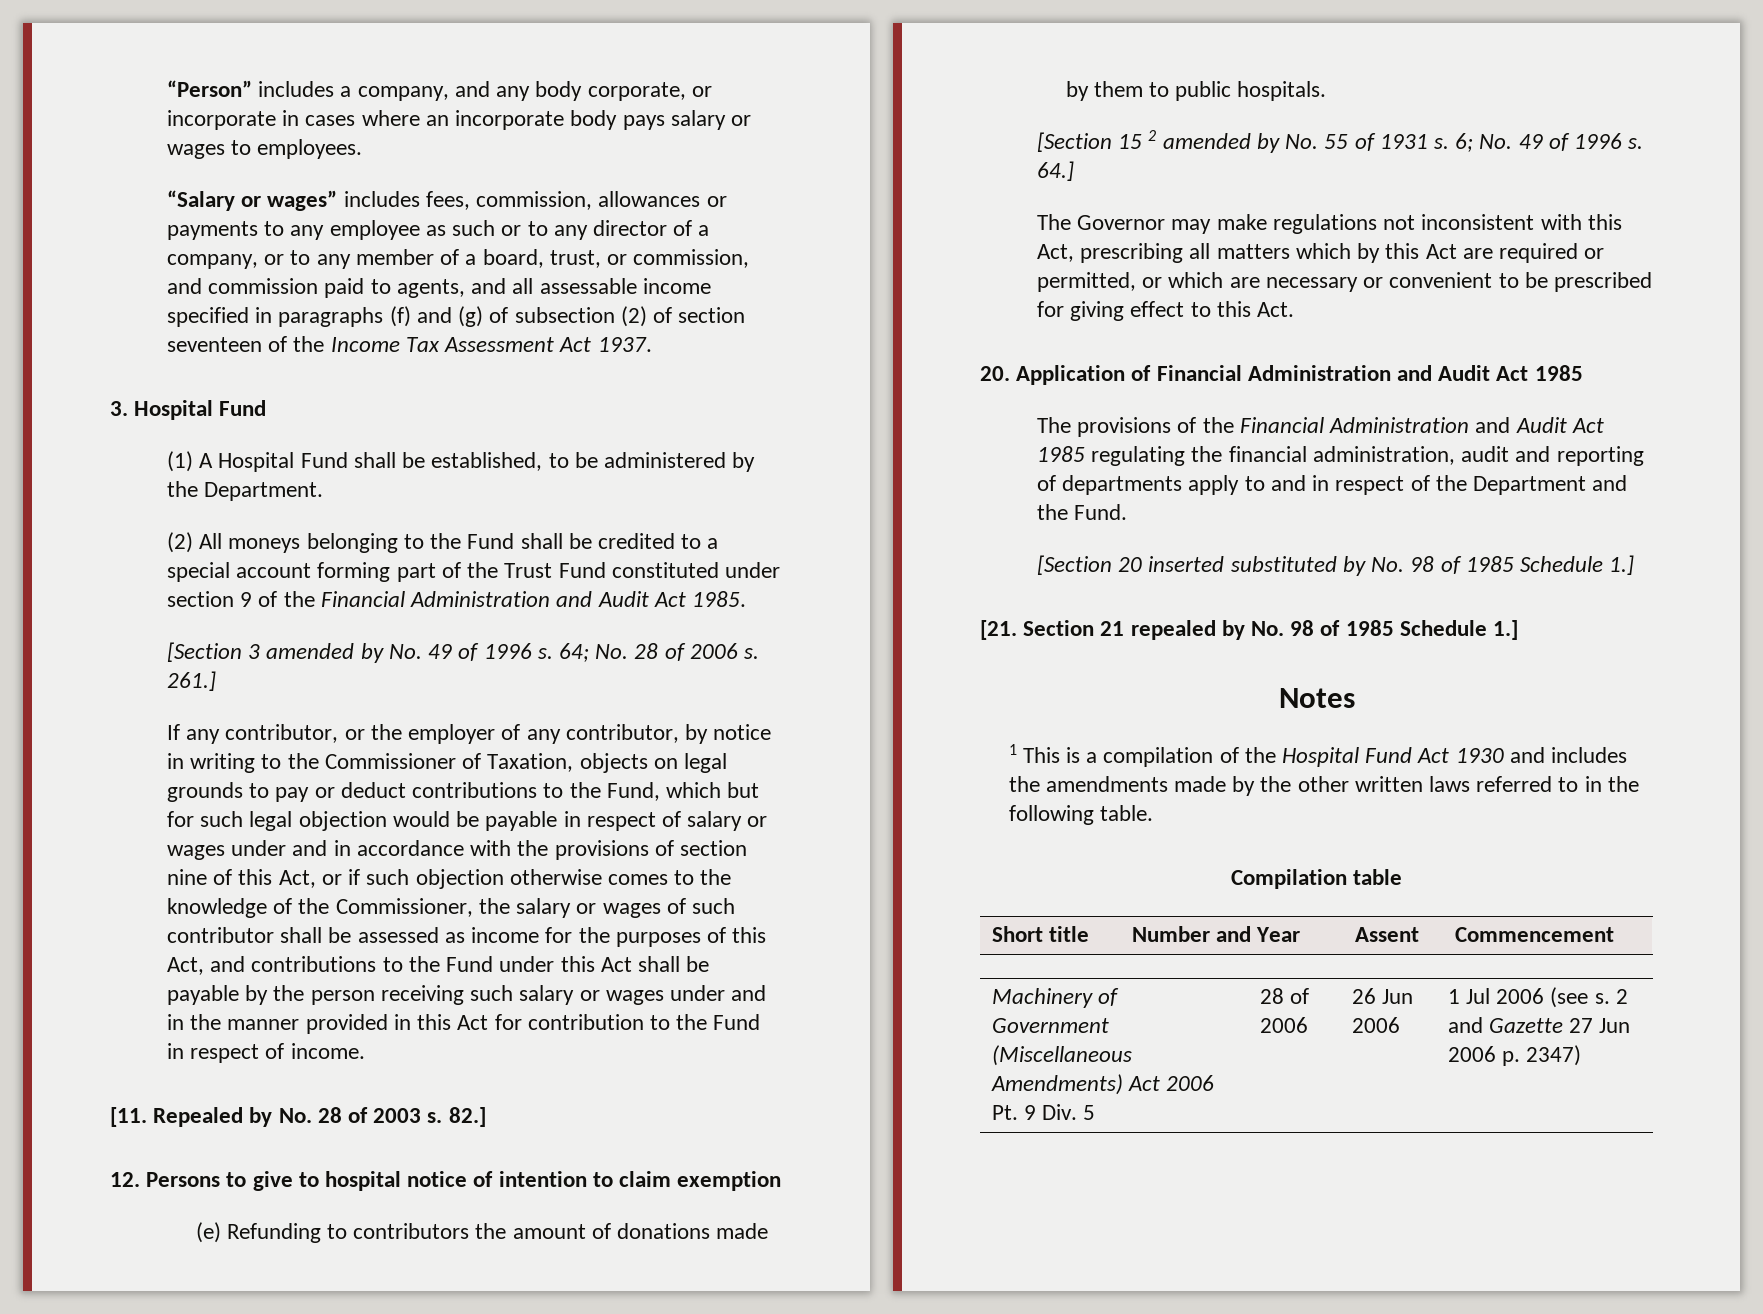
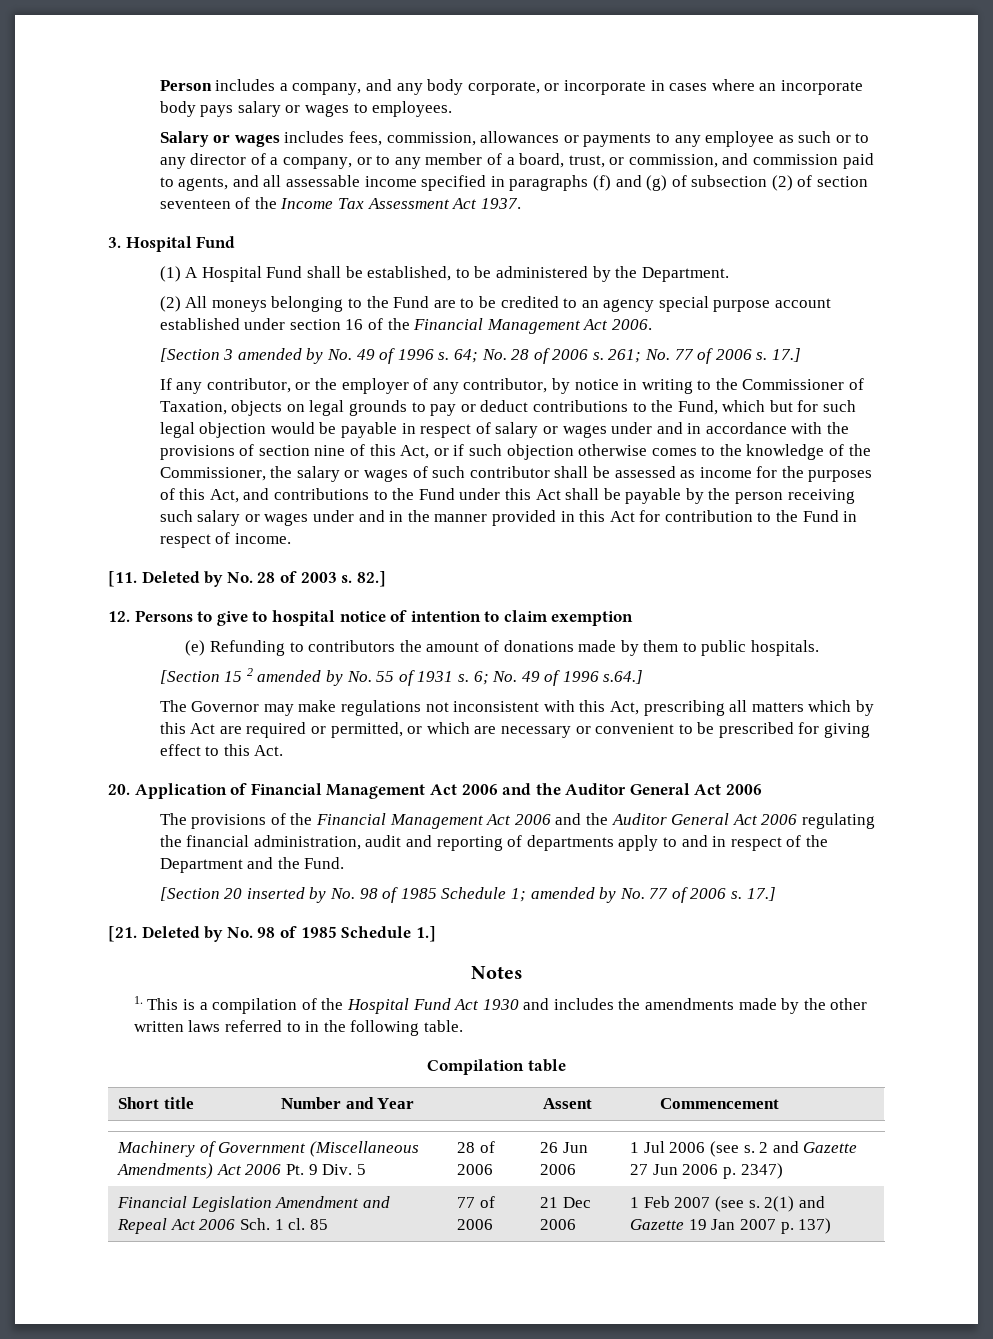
[167,80,253,97] “Person” -> [159,80,212,91] Person
[167,190,338,211] “Salary or wages” -> [159,131,280,147] Salary or wages
[520,533,563,549] shall -> [433,298,475,308] are to
[707,538,719,549] [167,562,719,582] a special account forming part of the Trust Fund constituted -> [581,296,832,312] [159,318,240,330] an agency special purpose account established
[240,591,746,607] 9 of the Financial Administration and Audit Act 1985. -> [345,318,652,334] 16 of the Financial Management Act 2006.
[167,671,217,691] 261.] -> [608,348,801,364] 261; No. 77 of 2006 s. 17.]
[153,1107,244,1127] Repealed -> [141,571,200,583] Deleted
[1628,138,1644,149] [1037,161,1075,181] s. 64.] -> [603,670,644,684] s.64.]
[1247,365,1583,381] Administration and Audit Act 1985 -> [326,783,763,799] Management Act 2006 and the Auditor General Act 2006
[1329,417,1604,433] [1037,446,1086,462] Administration and Audit Act 1985 -> [389,813,798,829] Management Act 2006 and the Auditor General Act 2006
[1230,555,1635,576] [980,620,1216,640] substituted by No. 98 of 1985 Schedule 1.] // [21. Section 21 repealed -> [309,887,776,903] [108,926,200,942] by No. 98 of 1985 Schedule 1; amended by No. 77 of 2006 s. 17.] // [21. Deleted
[1008,744,1017,755] 1 -> [133,996,143,1004] 1.
(1582, 1055) none -> [117,1196,391,1212] [117,1218,328,1234] [457,1196,495,1208] [457,1219,494,1230] [540,1197,591,1208] [540,1219,577,1230] [630,1196,825,1212] [630,1218,832,1234] // Financial Legislation Amendment and Repeal Act 2006 Sch. 1 cl. 85 | 77 of 2006 | 21 Dec 2006 | 1 Feb 2007 (see s. 2(1) and Gazette 19 Jan 2007 p. 137)

